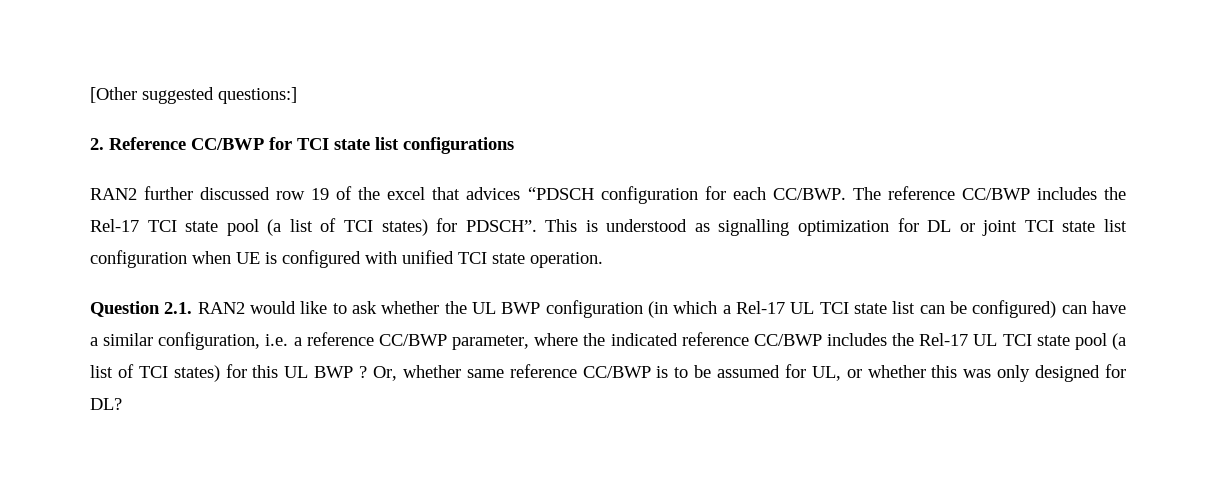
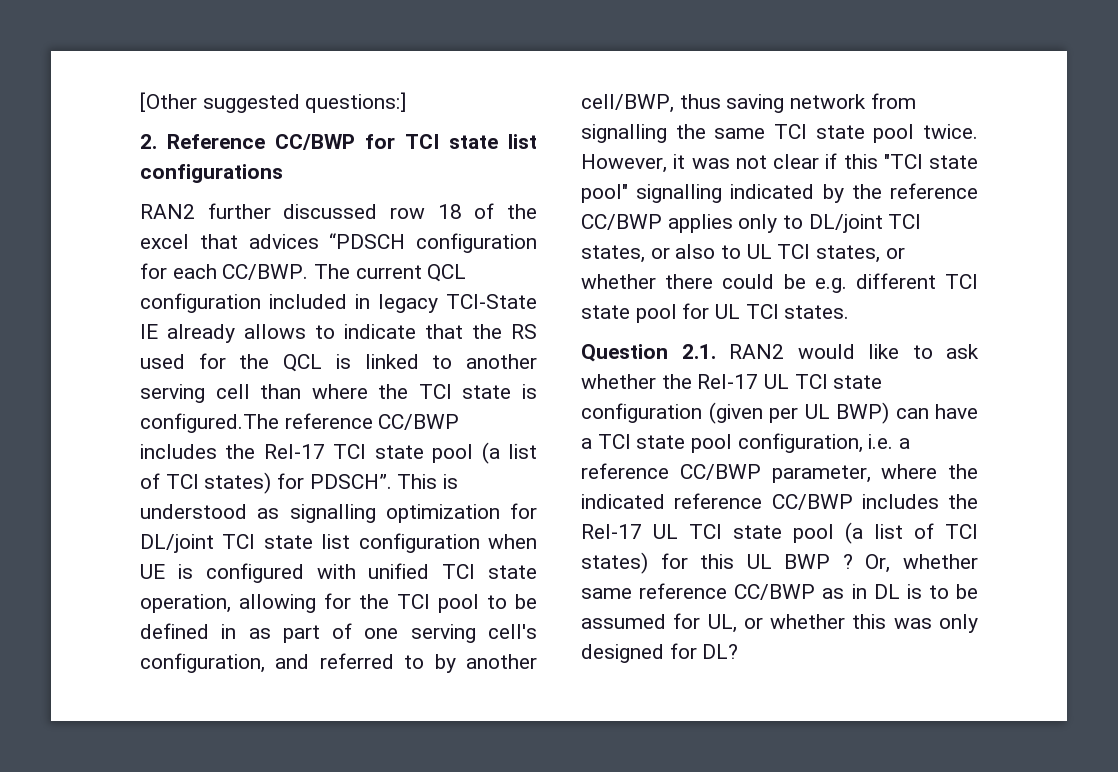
[311,188,330,200] 19 -> [437,204,462,219] 18
(881, 193) none -> [355,264,467,282] [140,293,537,313] [140,324,537,343] [140,353,537,372] [140,384,537,403] [140,413,279,433] current QCL configuration included in legacy TCI-State IE already allows to indicate that the RS used for the QCL is linked to another serving cell than where the TCI state is configured.The
[927,220,1018,236] DL or joint -> [140,534,214,553] DL/joint
[530,252,603,268] operation. -> [140,593,537,613] [140,623,537,643] [140,653,537,673] [581,93,916,113] [581,124,978,143] [581,153,978,173] [581,183,978,203] [581,214,922,233] [581,244,905,263] [581,273,978,293] [581,303,850,323] operation, allowing for the TCI pool to be defined in as part of one serving cell's configuration, and referred to by another cell/BWP, thus saving network from signalling the same TCI state pool twice. However, it was not clear if this "TCI state pool" signalling indicated by the reference CC/BWP applies only to DL/joint TCI states, or also to UL TCI states, or whether there could be e.g. different TCI state pool for UL TCI states.
[471,300,1127,318] [90,333,154,346] UL BWP configuration (in which a Rel-17 UL TCI state list can be configured) can have a similar -> [697,374,883,389] [581,402,978,424] [581,434,733,453] Rel-17 UL TCI state configuration (given per UL BWP) can have a TCI state pool
(651, 372) none -> [822,584,900,599] as in DL

